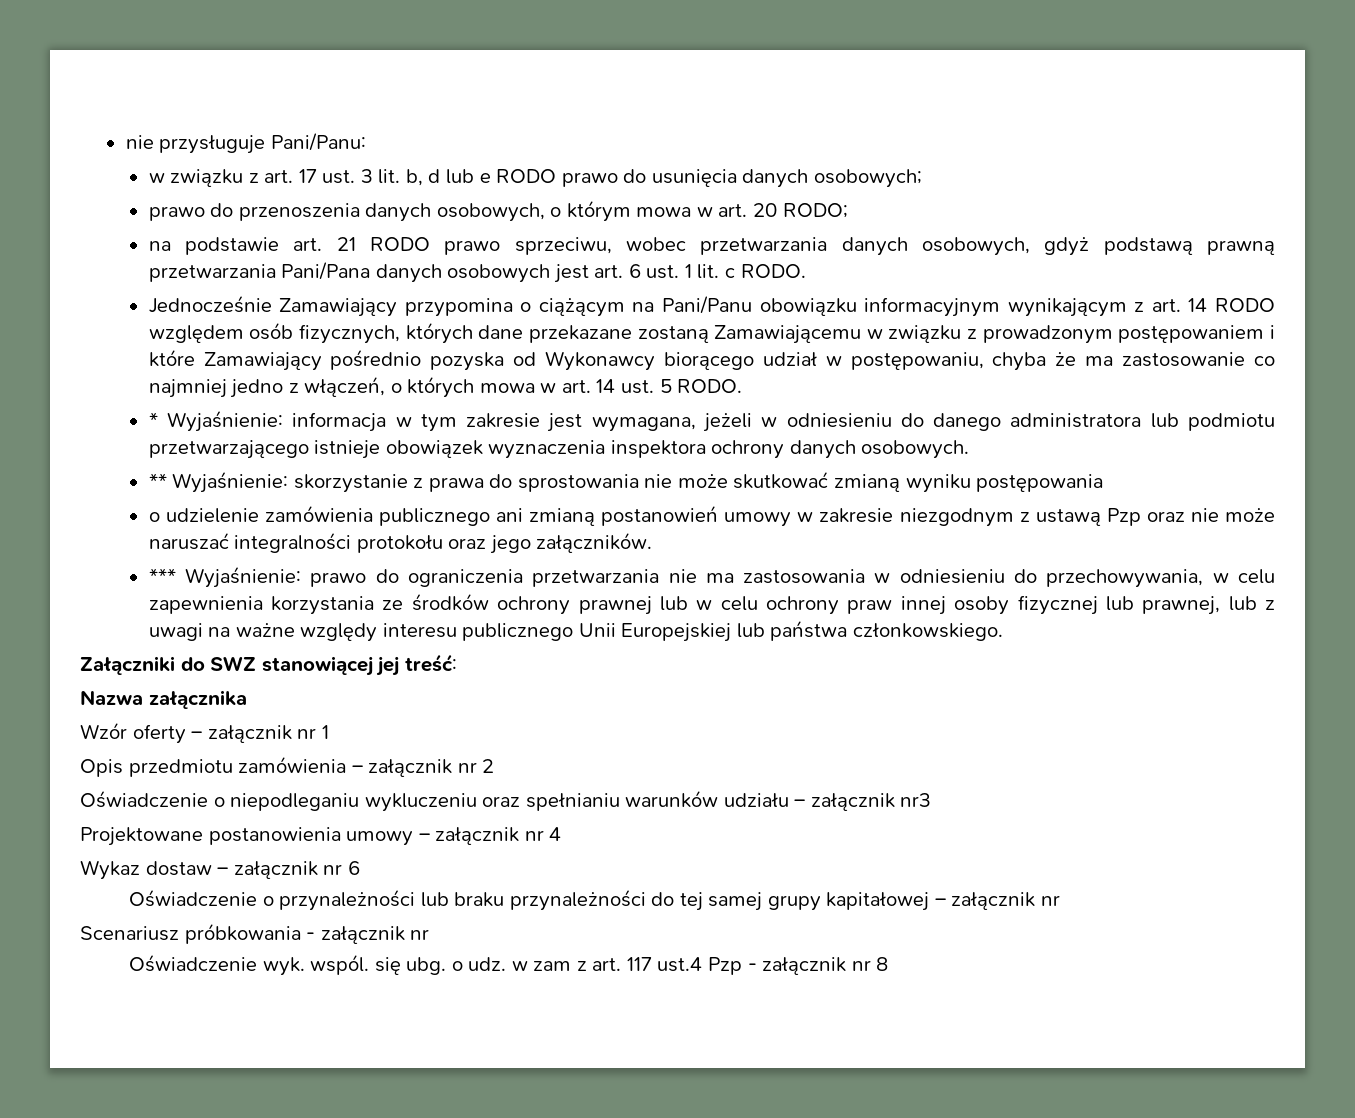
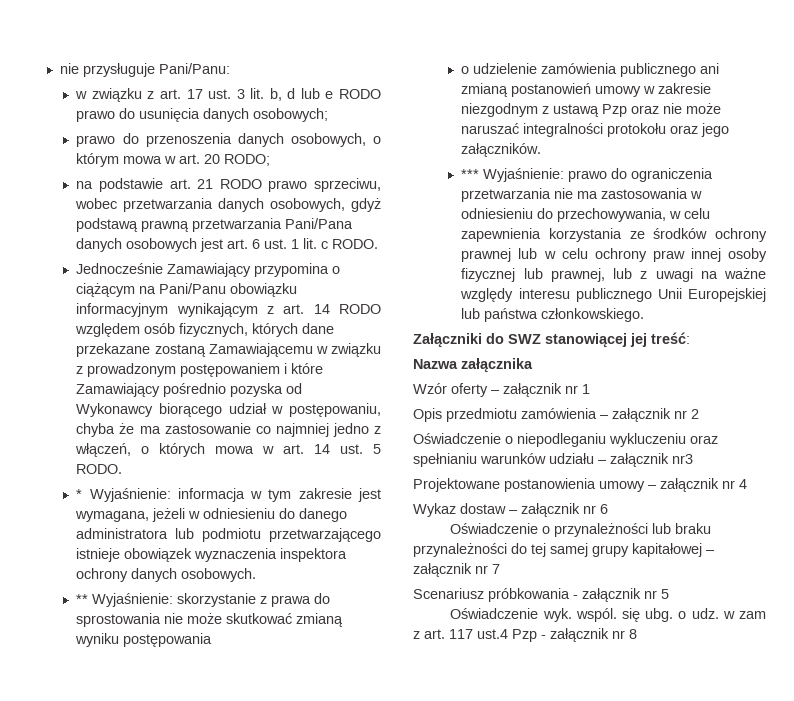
(1061, 900) none -> [492,564,500,574] 7
(430, 934) none -> [661,589,669,599] 5

